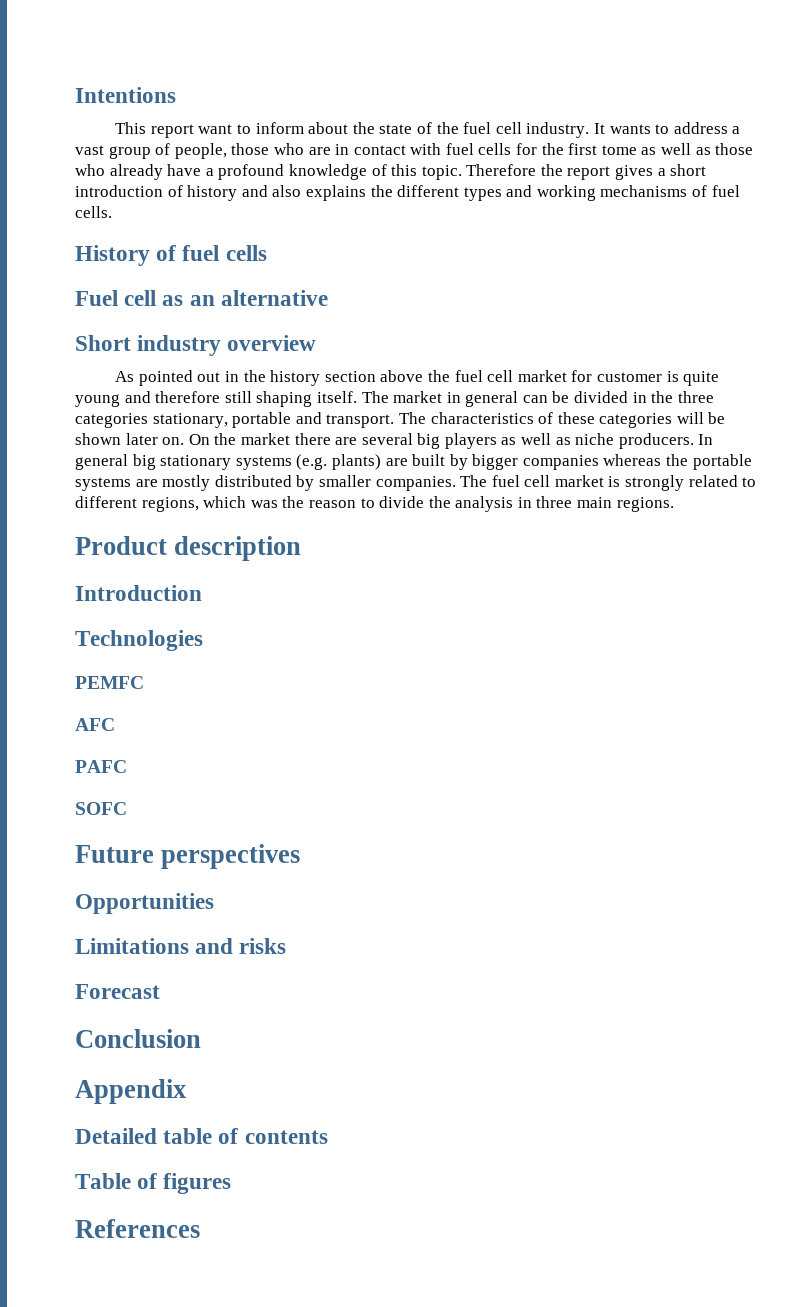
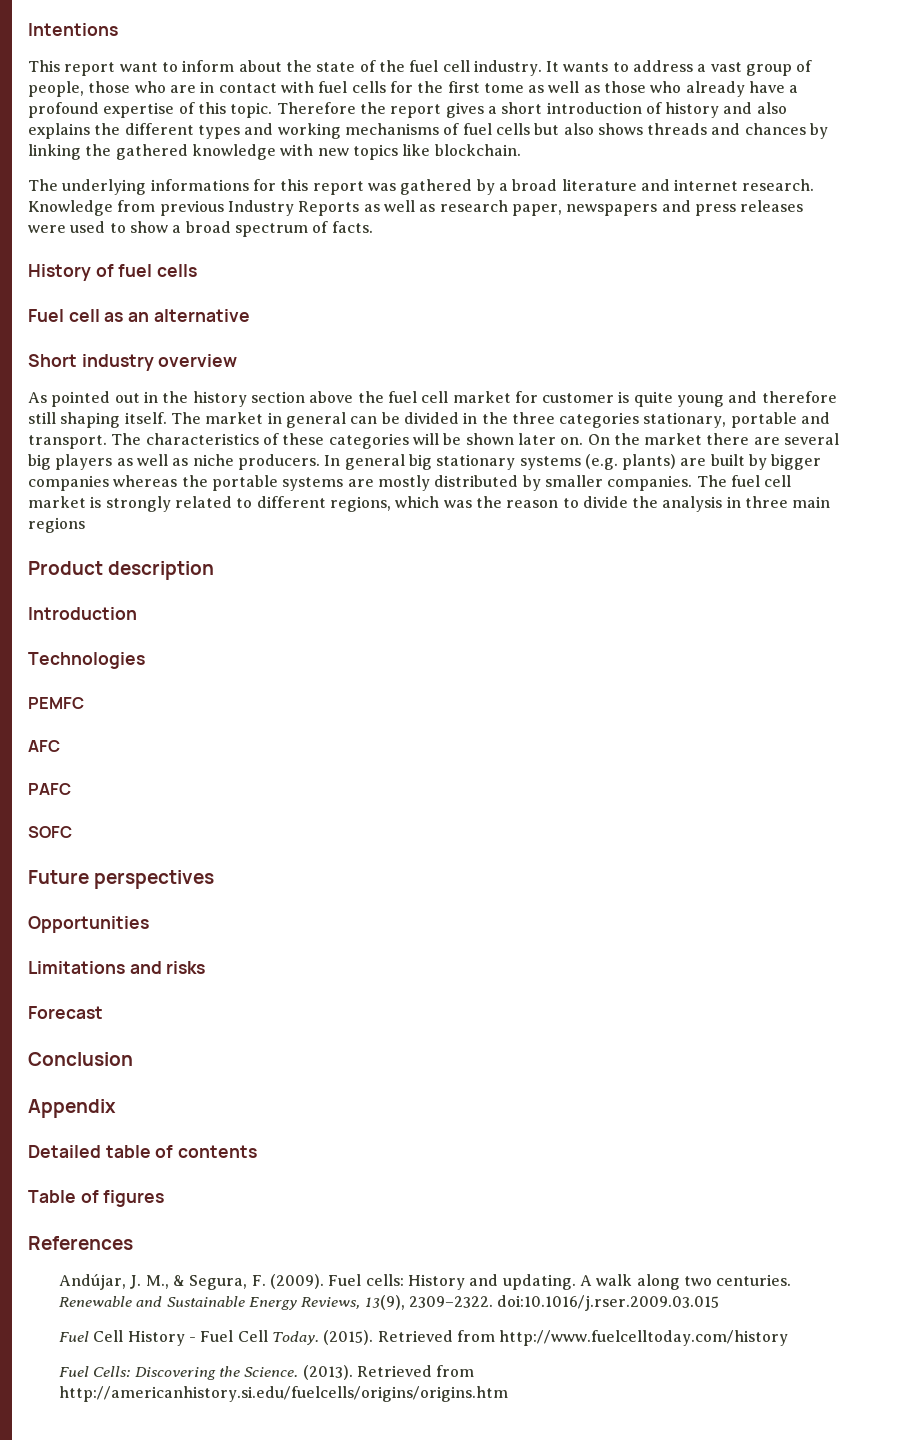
[288,164,367,180] knowledge -> [103,102,175,118] expertise
[75,206,112,218] cells. -> [495,123,829,139] [28,144,521,160] [28,179,815,195] [28,200,804,216] [28,221,373,237] cells but also shows threads and chances by linking the gathered knowledge with new topics like blockchain. // The underlying informations for this report was gathered by a broad literature and internet research. Knowledge from previous Industry Reports as well as research paper, newspapers and press releases were used to show a broad spectrum of facts.
[616,497,674,512] regions. -> [28,517,85,533] regions
(200, 1228) none -> [59,1274,792,1290] [59,1295,720,1311] [59,1330,789,1346] [59,1365,475,1380] [59,1386,509,1402] // Andújar, J. M., & Segura, F. (2009). Fuel cells: History and updating. A walk along two centuries. Renewable and Sustainable Energy Reviews, 13(9), 2309–2322. doi:10.1016/j.rser.2009.03.015 // Fuel Cell History - Fuel Cell Today. (2015). Retrieved from http://www.fuelcelltoday.com/history // Fuel Cells: Discovering the Science. (2013). Retrieved from http://americanhistory.si.edu/fuelcells/origins/origins.htm

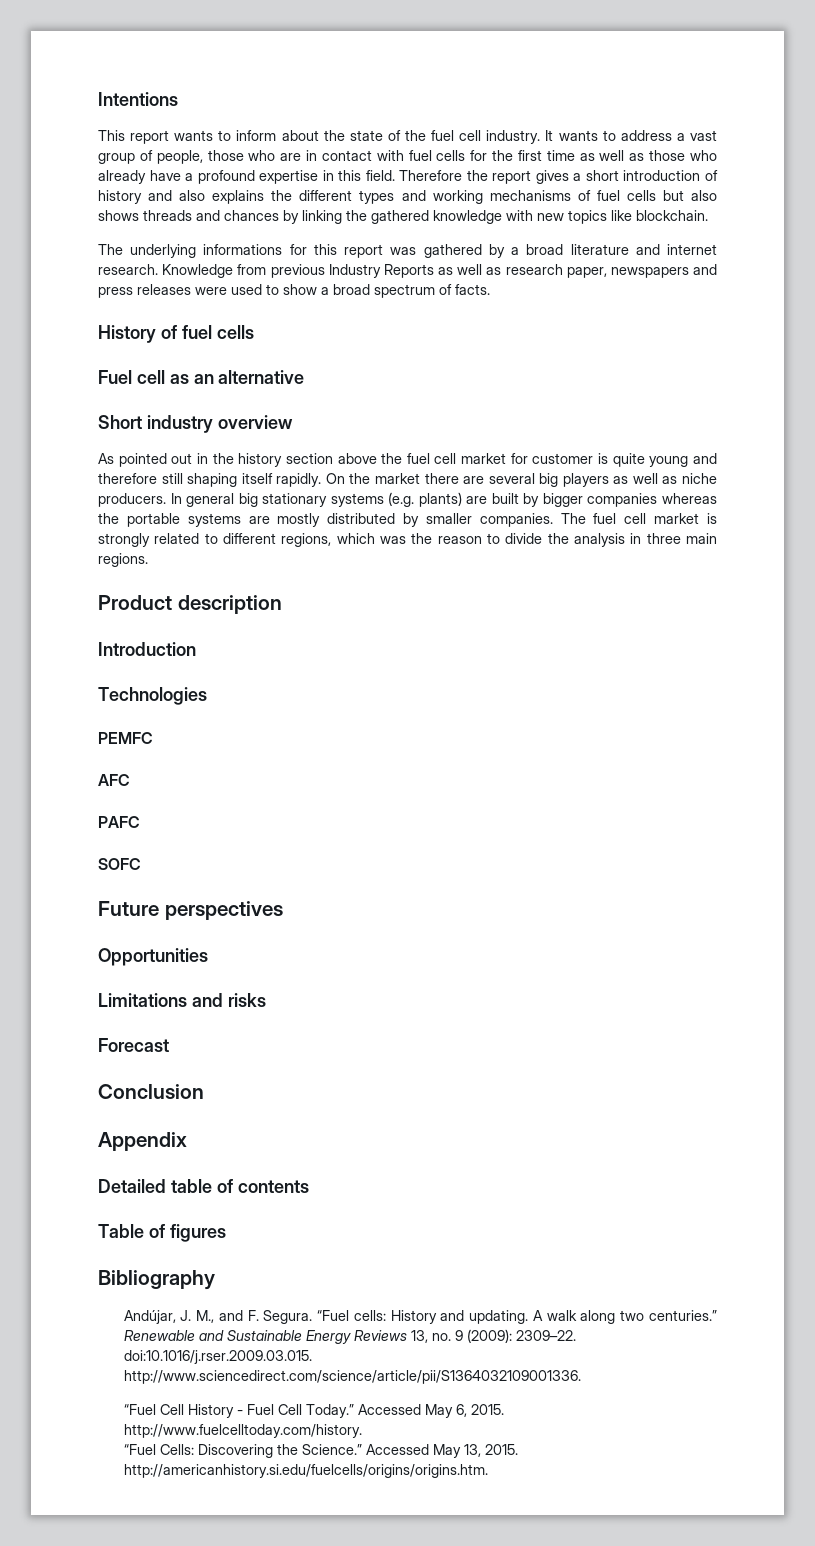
[119,62,158,72] want -> [174,130,214,141] wants
[483,83,524,93] tome -> [546,150,575,161] time
[178,102,273,118] of this topic. -> [322,170,395,181] in this field.
[124,412,831,428] [28,433,584,449] itself. The market in general can be divided in the three categories stationary, portable and transport. The characteristics of these categories will be shown later on. -> [241,473,322,487] itself rapidly.
[28,517,85,533] regions -> [98,553,148,567] regions.
[28,1236,133,1250] References -> [98,1270,215,1290] Bibliography
[173,1274,362,1290] & Segura, F. (2009). Fuel -> [218,1310,350,1324] and F. Segura. “Fuel
[716,1274,792,1286] centuries. -> [649,1310,717,1321] centuries.”
[301,1295,720,1311] [59,1331,90,1342] Reviews, 13(9), 2309–2322. doi:10.1016/j.rser.2009.03.015 // Fuel -> [353,1329,576,1343] [123,1350,312,1364] [123,1370,581,1384] [123,1404,156,1415] Reviews 13, no. 9 (2009): 2309–22. doi:10.1016/j.rser.2009.03.015. http://www.sciencedirect.com/science/article/pii/S1364032109001336. // “Fuel
[271,1330,789,1346] [59,1365,475,1380] [59,1386,509,1402] Today. (2015). Retrieved from http://www.fuelcelltoday.com/history // Fuel Cells: Discovering the Science. (2013). Retrieved from http://americanhistory.si.edu/fuelcells/origins/origins.htm -> [305,1404,504,1418] [123,1424,362,1438] [123,1444,518,1458] [123,1464,488,1478] Today.” Accessed May 6, 2015. http://www.fuelcelltoday.com/history. // “Fuel Cells: Discovering the Science.” Accessed May 13, 2015. http://americanhistory.si.edu/fuelcells/origins/origins.htm.

